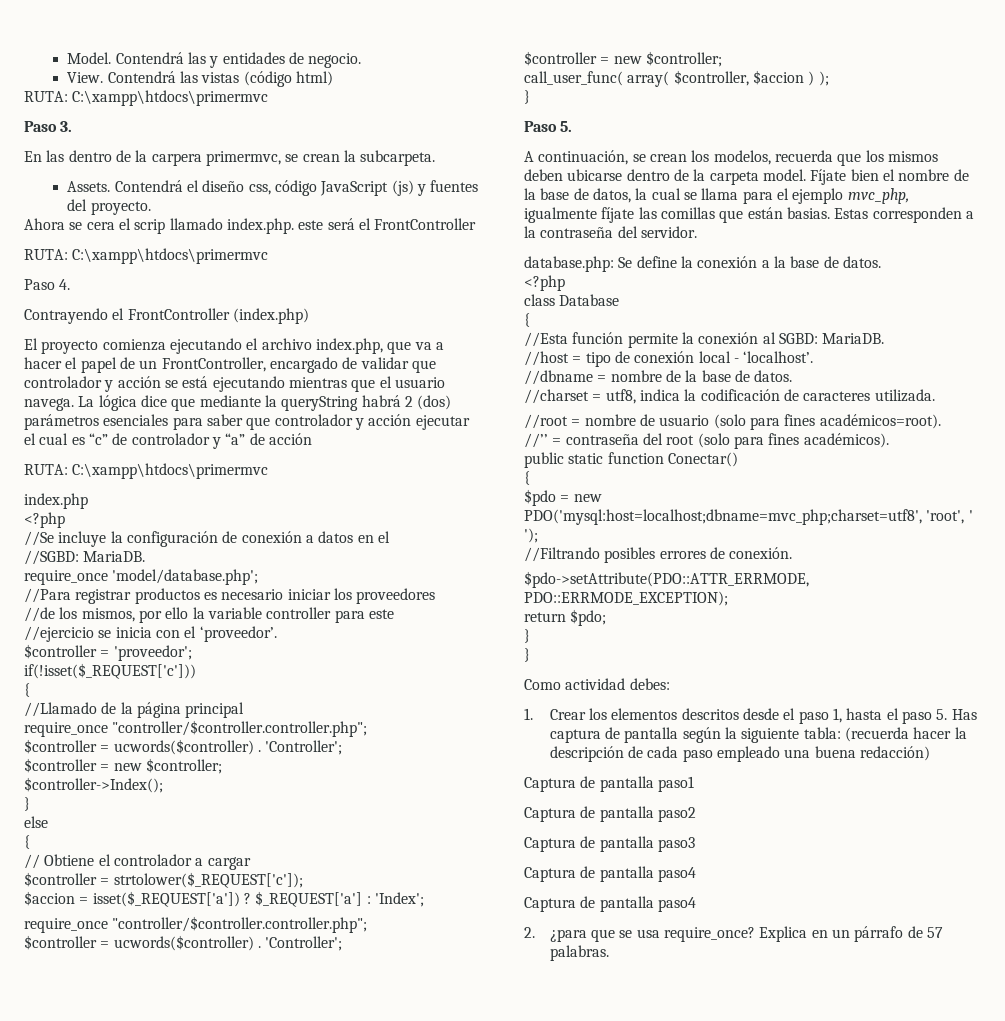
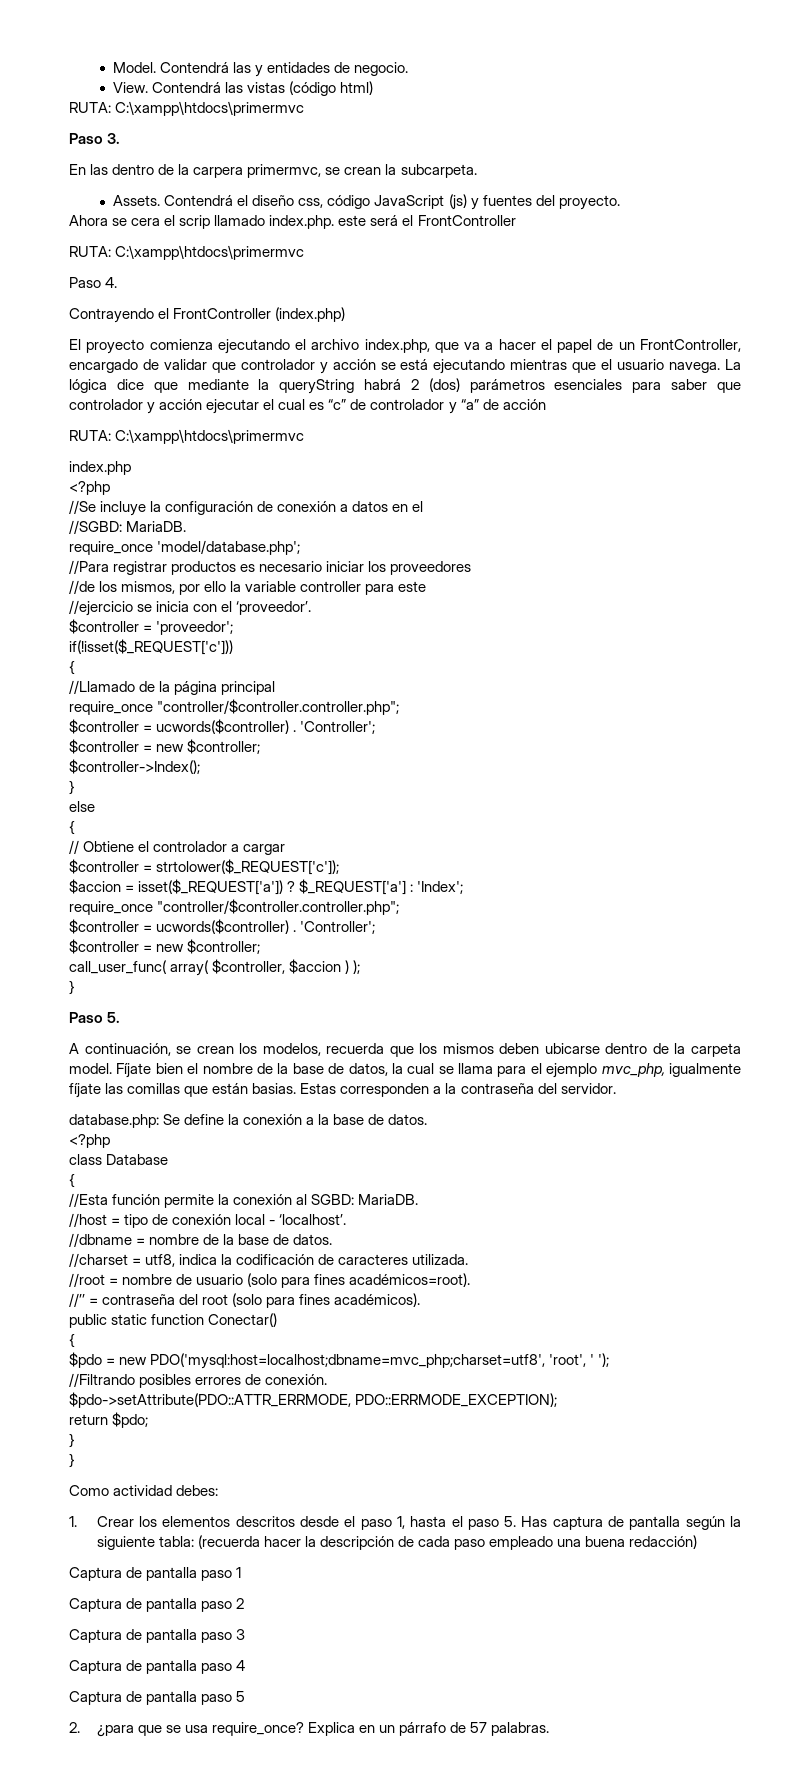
[657,776,694,792] [524,806,696,822] [524,836,695,852] [524,866,696,882] [524,896,696,912] paso1 // Captura de pantalla paso2 // Captura de pantalla paso3 // Captura de pantalla paso4 // Captura de pantalla paso4 -> [201,1567,242,1581] [69,1598,245,1612] [69,1629,246,1643] [69,1660,246,1674] [69,1691,246,1705] paso 1 // Captura de pantalla paso 2 // Captura de pantalla paso 3 // Captura de pantalla paso 4 // Captura de pantalla paso 5

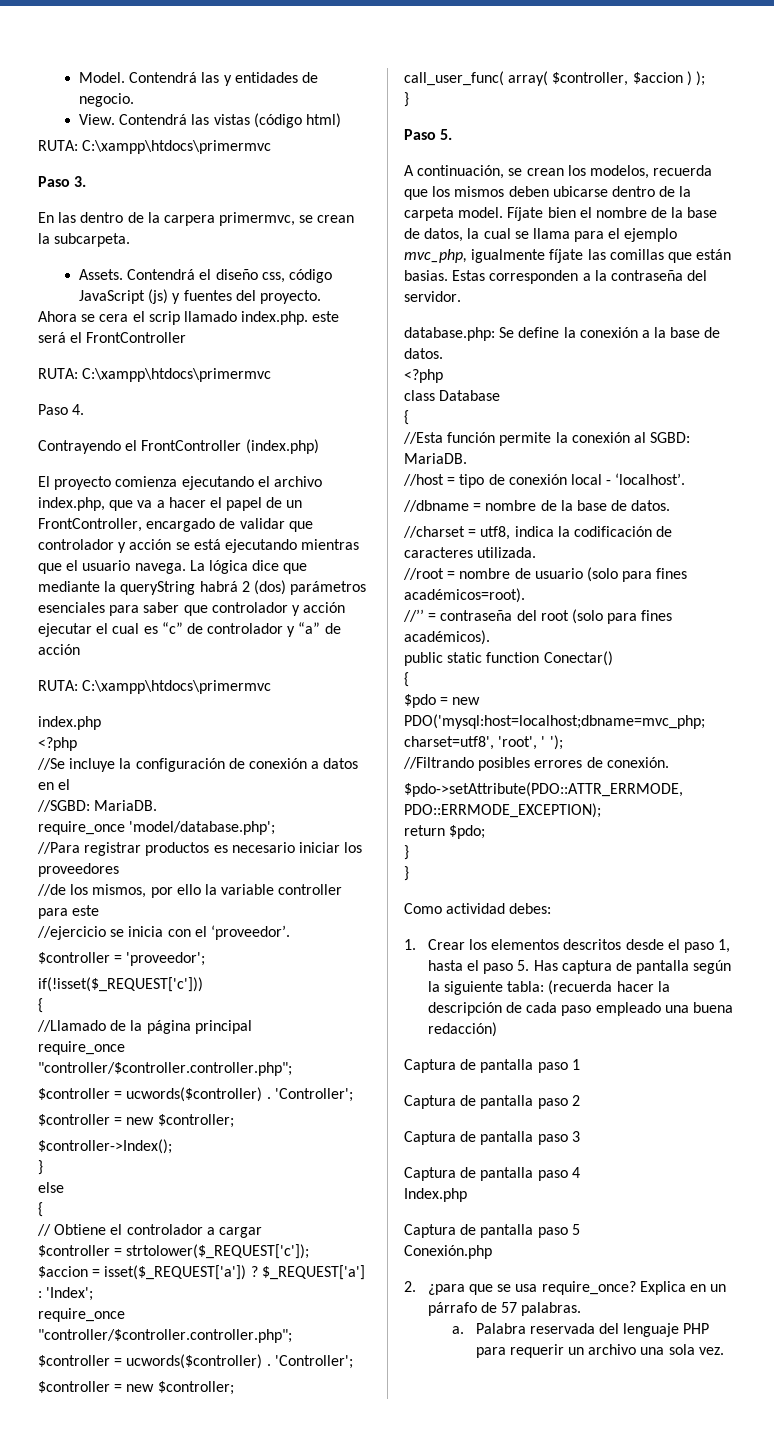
(246, 1665) none -> [404,1188,467,1202] // Index.php
(246, 1696) none -> [404,1245,492,1259] // Conexión.php
(550, 1729) none -> [451,1323,710,1337] [475,1344,724,1358] // a. Palabra reservada del lenguaje PHP para requerir un archivo una sola vez.

